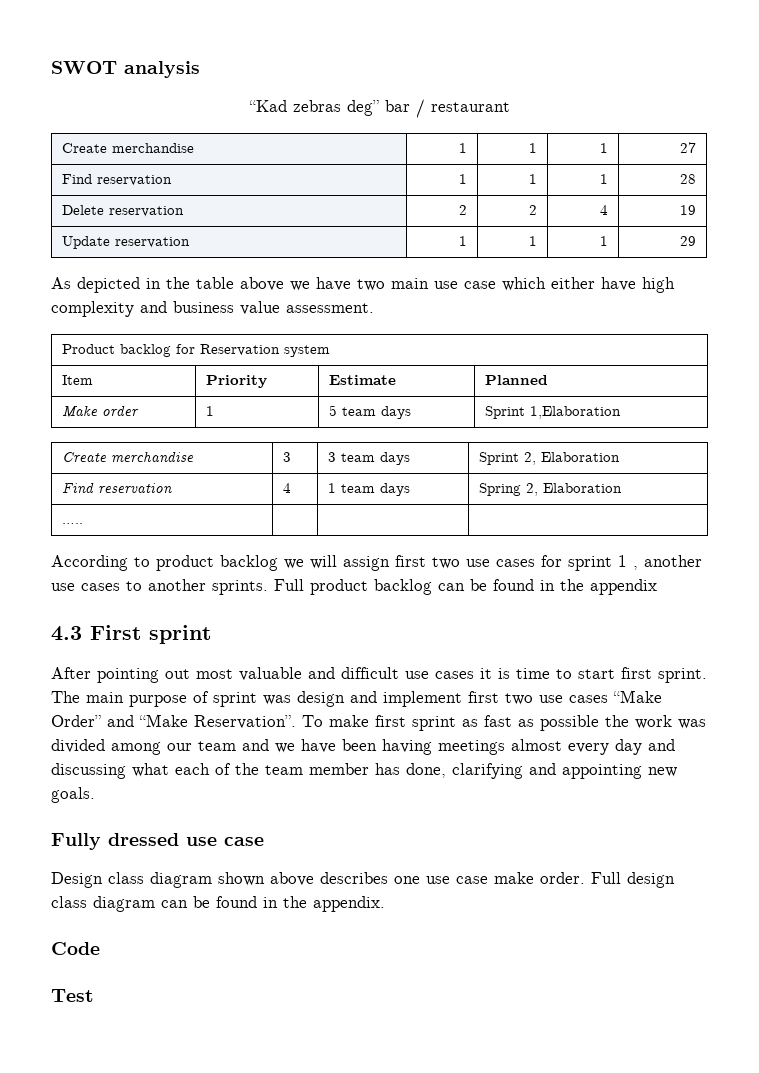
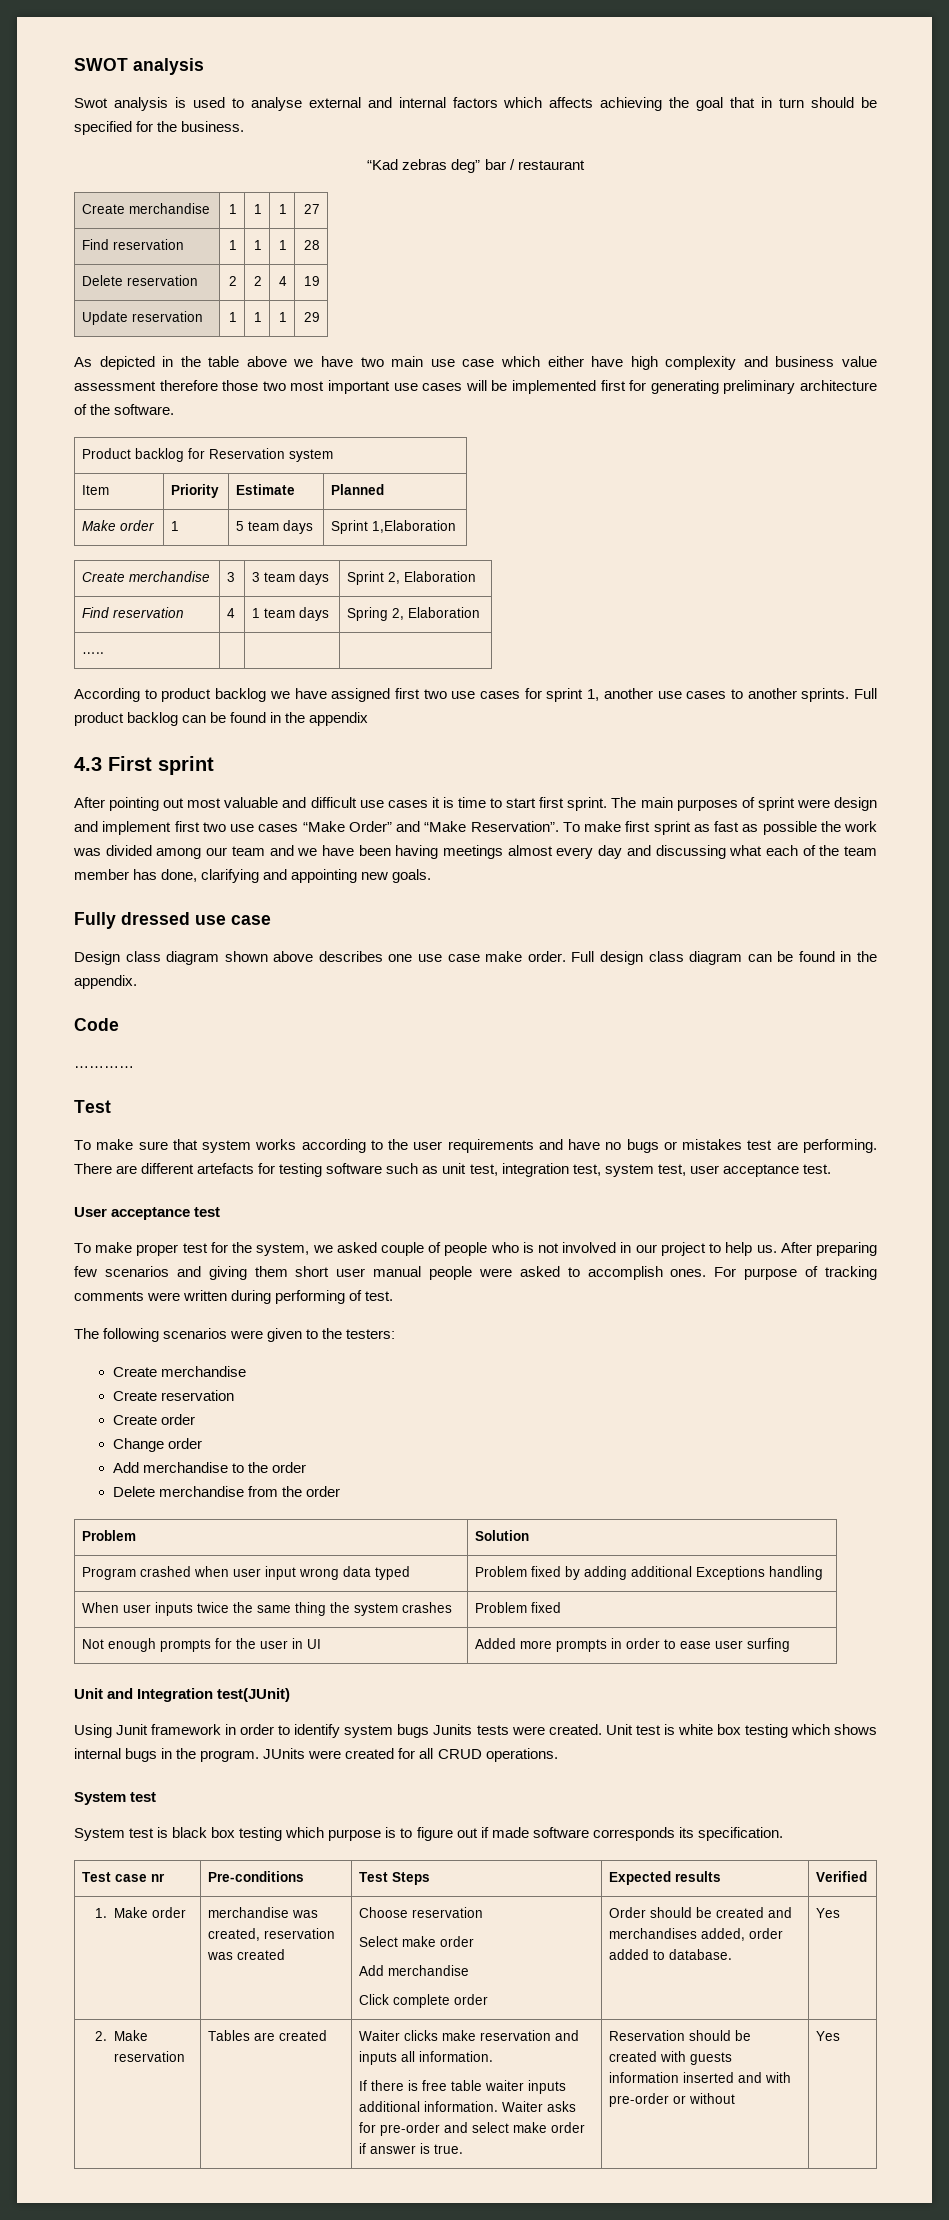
(200, 69) none -> [74,97,877,111] [74,121,245,135] // Swot analysis is used to analyse external and internal factors which affects achieving the goal that in turn should be specified for the business.
[286,303,374,313] assessment. -> [74,380,878,394] [74,404,175,415] assessment therefore those two most important use cases will be implemented first for generating preliminary architecture of the software.
[310,555,390,571] will assign -> [294,688,391,702] have assigned
[618,555,638,570] 1 , -> [587,689,600,701] 1,
[129,695,187,707] purpose -> [676,799,738,811] purposes
[263,695,291,705] was -> [796,799,830,808] were
[51,989,94,1002] // Test -> [74,1066,134,1068] [74,1100,111,1113] [74,1139,878,1153] [74,1163,831,1177] [74,1207,221,1220] [74,1242,878,1256] [74,1266,877,1280] [74,1290,394,1304] [74,1328,396,1342] [112,1366,246,1377] [112,1390,234,1401] [112,1414,195,1425] [112,1438,202,1452] [112,1462,307,1473] [112,1486,341,1497] [81,1530,136,1541] [474,1530,529,1541] [81,1566,410,1580] [474,1566,823,1580] [81,1602,452,1616] [474,1602,561,1613] [81,1638,321,1652] [474,1638,790,1652] [74,1688,291,1702] [74,1724,877,1738] [74,1748,558,1762] [74,1792,157,1805] [74,1827,783,1841] [81,1872,165,1882] [207,1871,304,1882] [358,1872,430,1885] [608,1871,721,1885] [815,1871,867,1882] [95,1907,187,1918] [207,1907,318,1918] [207,1928,335,1941] [206,1949,285,1960] [358,1907,483,1918] [358,1936,474,1947] [358,1965,469,1976] [358,1994,488,2008] [608,1907,792,1918] [608,1928,783,1941] [608,1949,732,1960] [815,1908,840,1918] [95,2030,149,2041] [114,2051,186,2062] [207,2030,327,2041] [358,2030,579,2041] [358,2051,493,2065] [358,2080,566,2094] [358,2101,576,2112] [358,2122,585,2136] [358,2143,463,2154] [608,2030,751,2041] [608,2051,732,2065] [608,2072,791,2083] [608,2093,735,2107] [815,2031,840,2041] // ………… // Test // To make sure that system works according to the user requirements and have no bugs or mistakes test are performing. There are different artefacts for testing software such as unit test, integration test, system test, user acceptance test. // User acceptance test // To make proper test for the system, we asked couple of people who is not involved in our project to help us. After preparing few scenarios and giving them short user manual people were asked to accomplish ones. For purpose of tracking comments were written during performing of test. // The following scenarios were given to the testers: // Create merchandise // Create reservation // Create order // Change order // Add merchandise to the order // Delete merchandise from the order // Problem | Solution // Program crashed when user input wrong data typed | Problem fixed by adding additional Exceptions handling // When user inputs twice the same thing the system crashes | Problem fixed // Not enough prompts for the user in UI | Added more prompts in order to ease user surfing // Unit and Integration test(JUnit) // Using Junit framework in order to identify system bugs Junits tests were created. Unit test is white box testing which shows internal bugs in the program. JUnits were created for all CRUD operations. // System test // System test is black box testing which purpose is to figure out if made software corresponds its specification. // Test case nr | Pre-conditions | Test Steps | Expected results | Verified // 1. Make order | merchandise was created, reservation was created | Choose reservation // Select make order // Add merchandise // Click complete order | Order should be created and merchandises added, order added to database. | Yes // 2. Make reservation | Tables are created | Waiter clicks make reservation and inputs all information. // If there is free table waiter inputs additional information. Waiter asks for pre-order and select make order if answer is true. | Reservation should be created with guests information inserted and with pre-order or without | Yes

